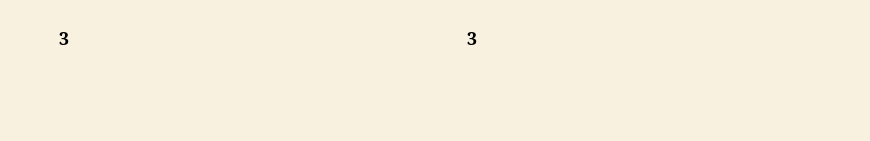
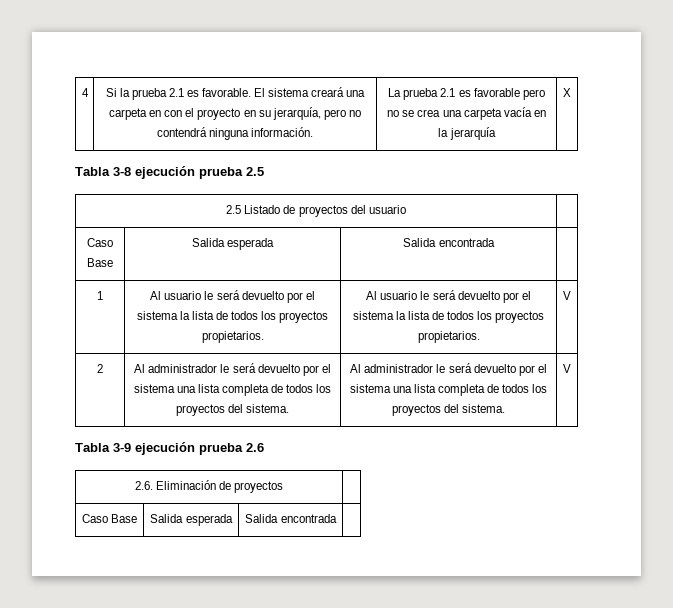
[59,32,69,45] [467,32,477,45] 3 // 3 -> [81,88,89,97] [105,87,366,100] [109,107,361,120] [156,127,314,140] [388,88,545,100] [387,107,546,120] [438,127,496,140] [563,88,571,97] [75,166,264,179] [226,205,406,217] [87,238,113,247] [87,258,113,267] [191,238,275,250] [403,238,495,247] [97,291,103,300] [150,290,315,303] [136,311,329,323] [201,331,264,343] [366,290,531,303] [352,311,545,323] [417,331,480,343] [563,291,571,300] [97,364,103,373] [134,363,331,376] [133,384,332,396] [175,404,290,416] [350,363,547,376] [349,384,548,396] [391,404,506,416] [563,364,571,373] [75,442,264,455] [134,480,284,493] [81,514,138,523] [150,514,233,526] [245,514,337,523] 4 | Si la prueba 2.1 es favorable. El sistema creará una carpeta en con el proyecto en su jerarquía, pero no contendrá ninguna información. | La prueba 2.1 es favorable pero no se crea una carpeta vacía en la jerarquía | X // Tabla 3-8 ejecución prueba 2.5 // 2.5 Listado de proyectos del usuario | // Caso Base | Salida esperada | Salida encontrada | // 1 | Al usuario le será devuelto por el sistema la lista de todos los proyectos propietarios. | Al usuario le será devuelto por el sistema la lista de todos los proyectos propietarios. | V // 2 | Al administrador le será devuelto por el sistema una lista completa de todos los proyectos del sistema. | Al administrador le será devuelto por el sistema una lista completa de todos los proyectos del sistema. | V // Tabla 3-9 ejecución prueba 2.6 // 2.6. Eliminación de proyectos | // Caso Base | Salida esperada | Salida encontrada |

